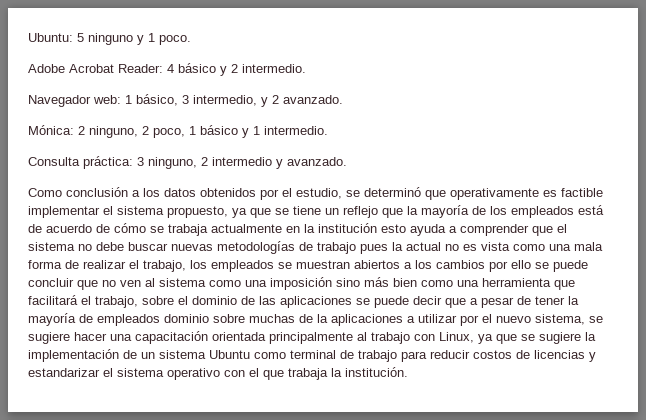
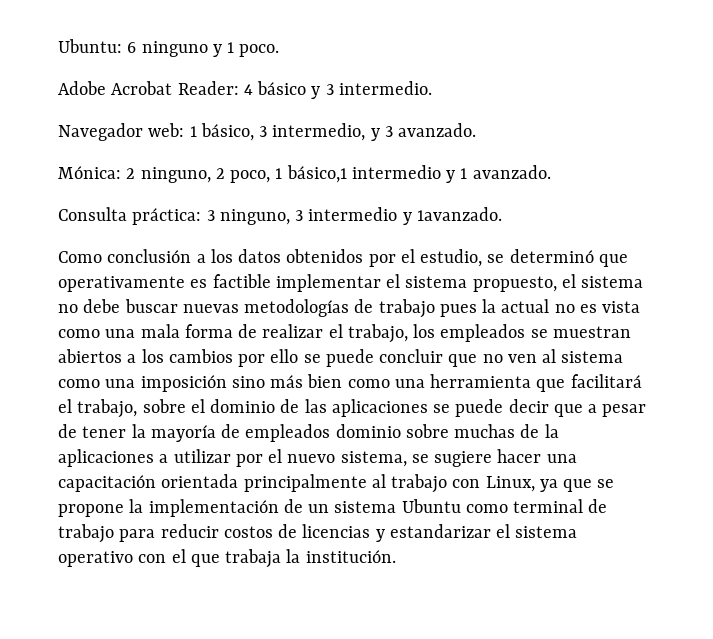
[77,33,84,42] 5 -> [127,42,137,53] 6
[231,64,238,73] 2 -> [325,84,334,95] 3
[272,95,279,104] 2 -> [384,126,393,137] 3
[200,125,328,138] básico y 1 intermedio. -> [286,165,551,183] básico,1 intermedio y 1 avanzado.
[201,157,347,169] 2 intermedio y avanzado. -> [295,207,502,225] 3 intermedio y 1avanzado.
[232,205,604,218] [28,223,553,236] ya que se tiene un reflejo que la mayoría de los empleados está de acuerdo de cómo se trabaja actualmente en la institución esto ayuda a comprender que -> (557, 284) none
[539,332,581,344] sugiere -> [58,504,124,517] propone

